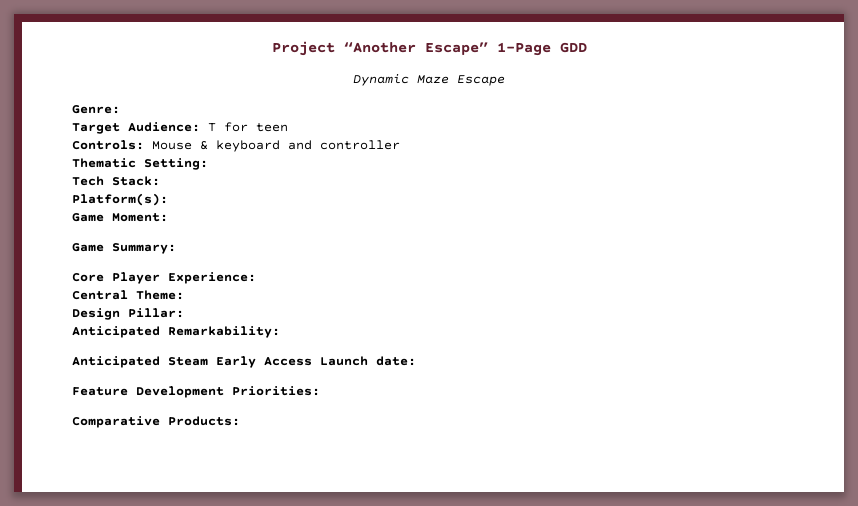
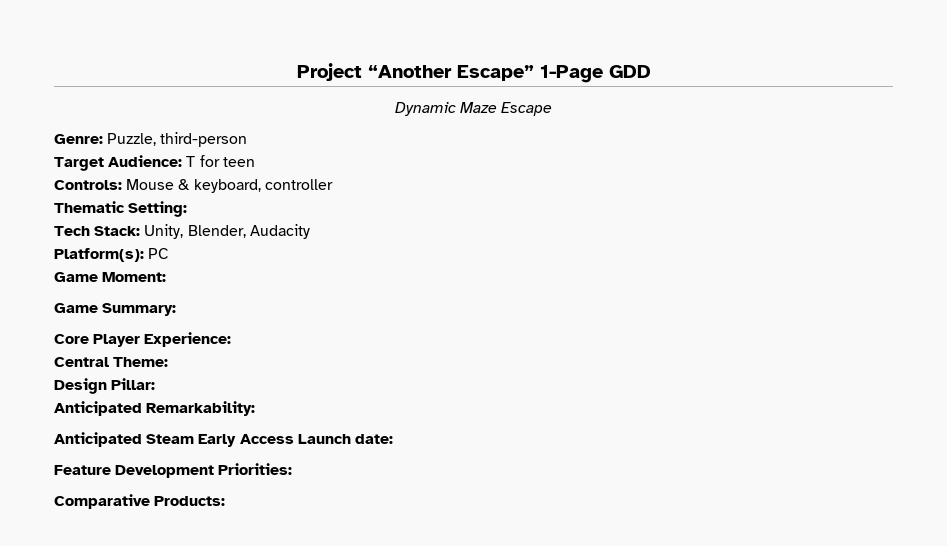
(120, 109) none -> [107,132,248,147] Puzzle, third-person
[216,140,312,152] keyboard and -> [193,179,261,193] keyboard,
(160, 181) none -> [144,224,310,239] Unity, Blender, Audacity
(168, 199) none -> [148,248,170,259] PC

